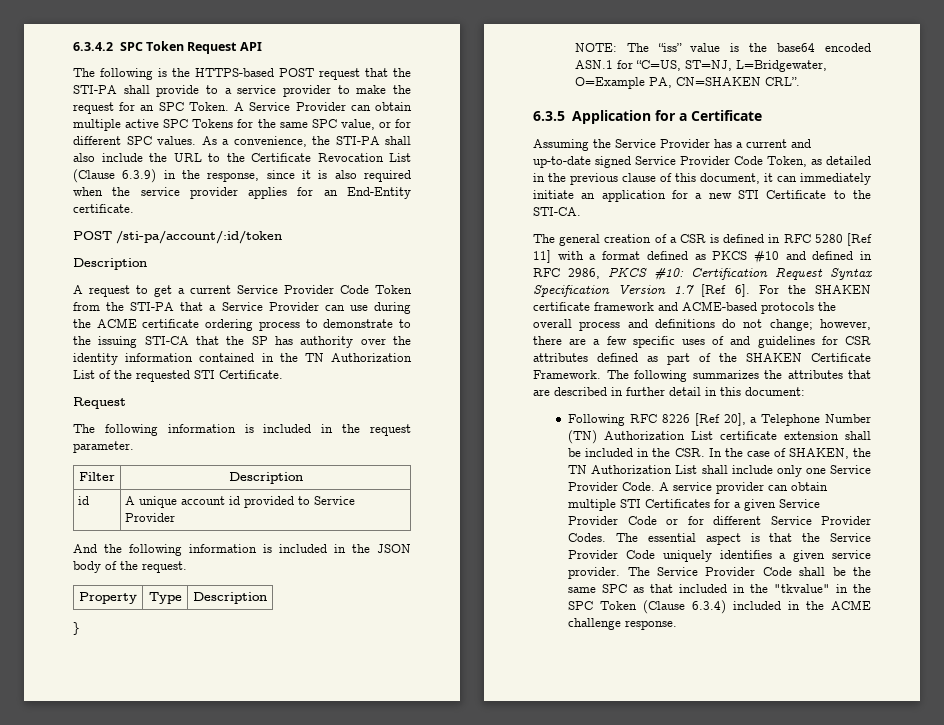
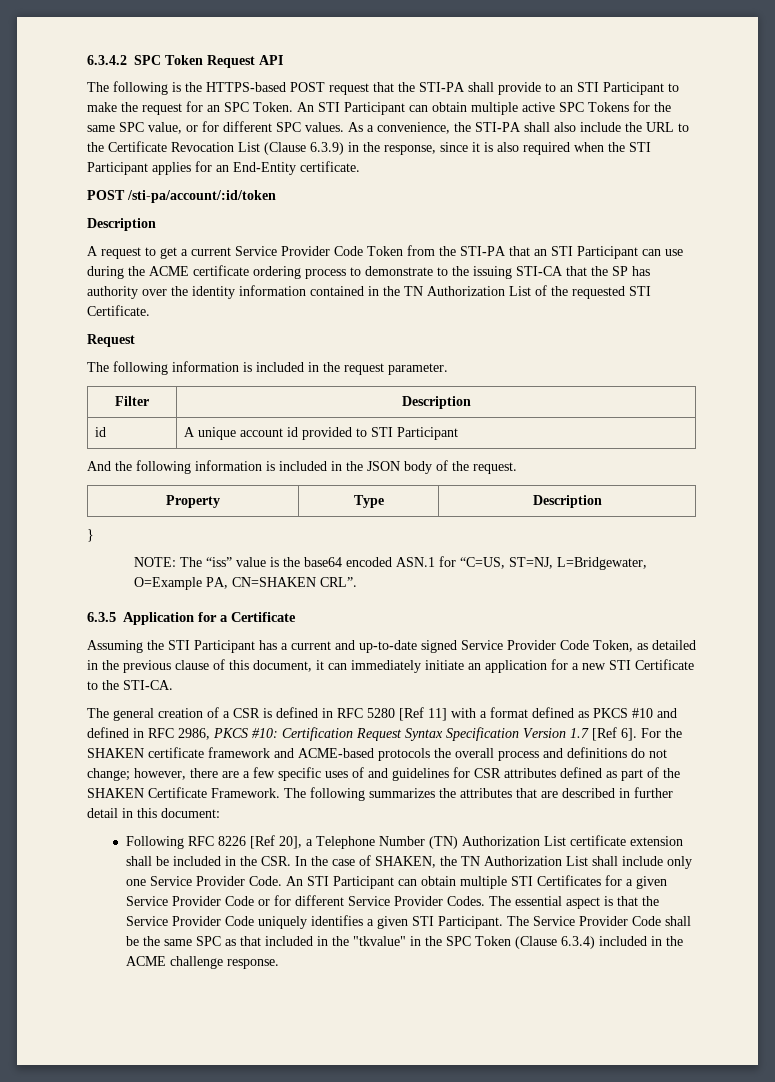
[224,85,331,97] a service provider -> [560,82,664,95] an STI Participant
[234,102,346,111] A Service Provider -> [297,102,405,115] An STI Participant
[140,187,238,199] service provider -> [629,142,651,152] [87,162,148,175] STI Participant
[209,302,319,311] a Service Provider -> [534,246,638,259] an STI Participant
[314,496,356,505] [125,513,176,522] Service Provider -> [371,427,459,440] STI Participant
[615,139,710,148] Service Provider -> [168,640,255,653] STI Participant
[659,482,765,494] A service provider -> [285,876,394,889] An STI Participant
[832,550,871,559] [568,567,621,579] service provider. -> [411,916,503,929] STI Participant.

